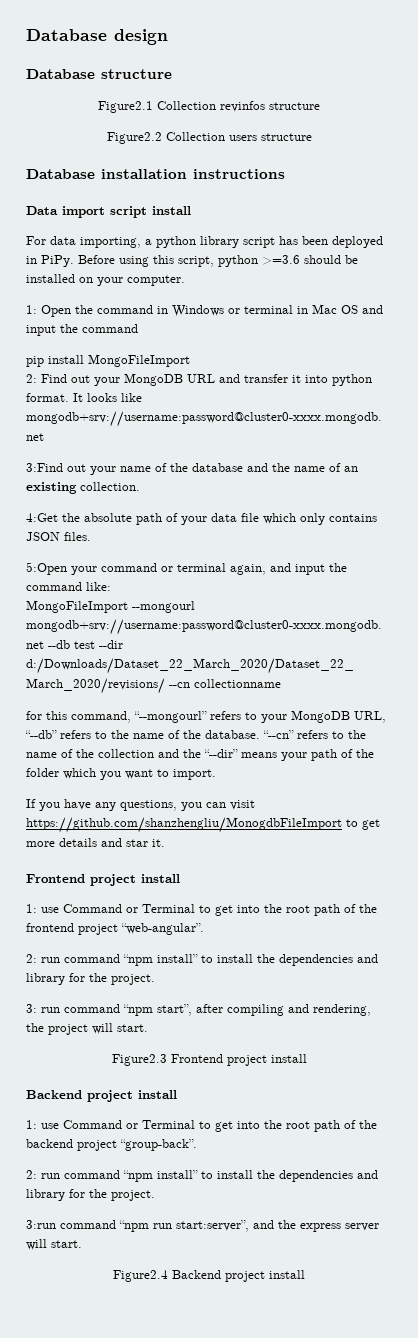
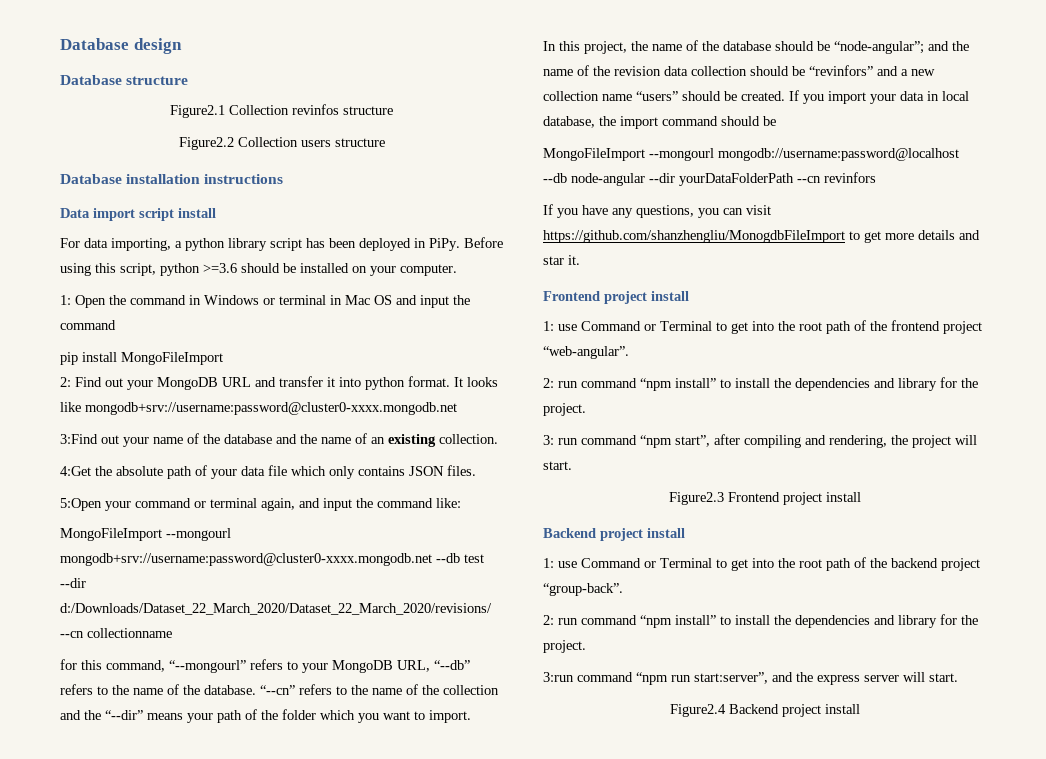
(216, 774) none -> [543,40,969,54] [543,65,935,76] [543,90,969,104] [543,116,776,129] [543,148,959,161] [543,172,876,186] // In this project, the name of the database should be “node-angular”; and the name of the revision data collection should be “revinfors” and a new collection name “users” should be created. If you import your data in local database, the import command should be // MongoFileImport --mongourl mongodb://username:password@localhost --db node-angular --dir yourDataFolderPath --cn revinfors

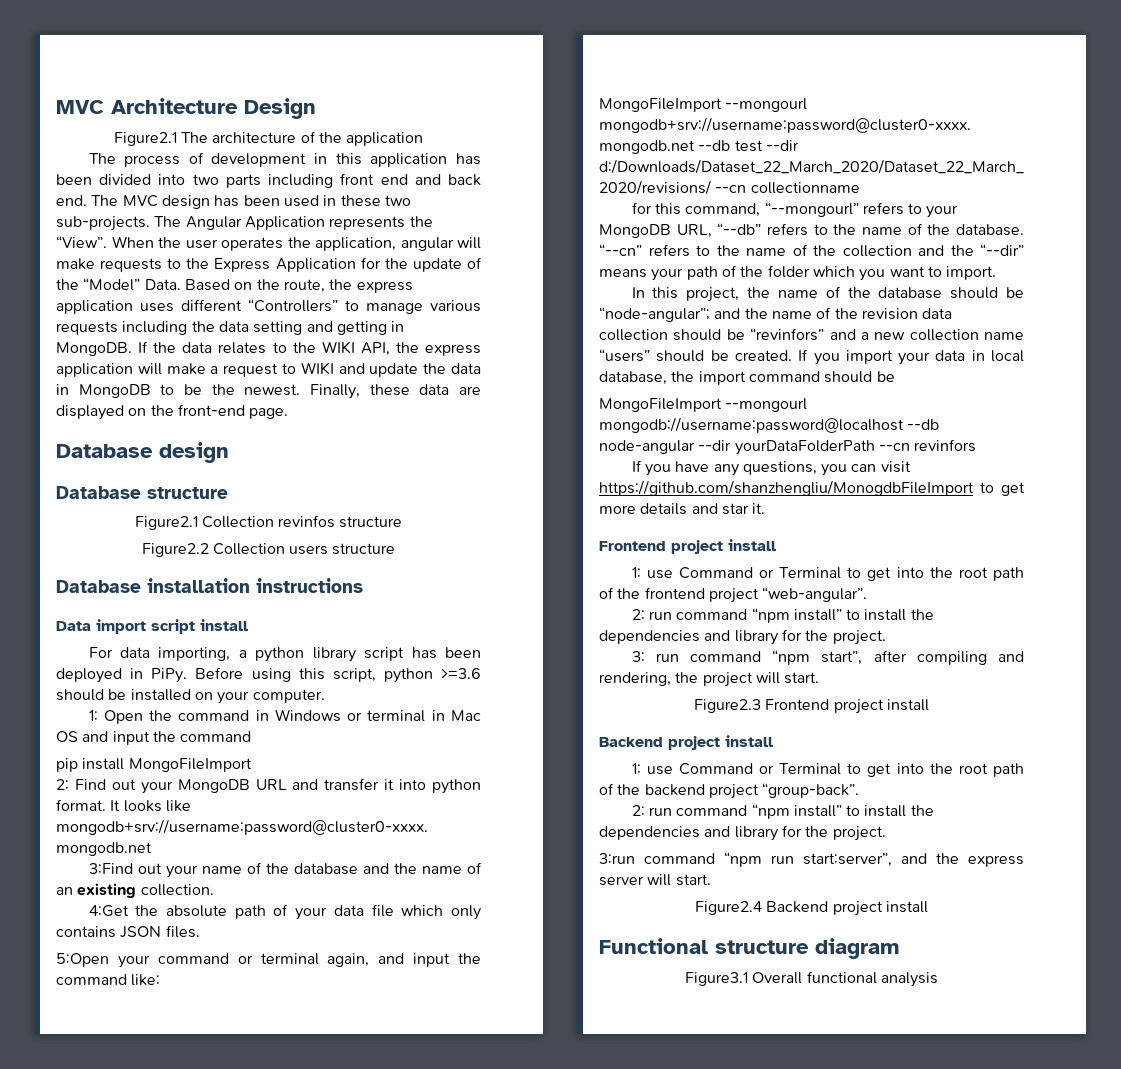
(60, 44) none -> [56,98,316,119] [113,131,424,146] [88,152,482,167] [56,173,482,188] [56,195,411,209] [56,216,433,231] [56,236,481,251] [56,257,482,272] [56,278,413,293] [56,299,481,314] [56,321,405,335] [56,341,482,356] [56,362,482,377] [56,384,482,399] [56,404,289,420] MVC Architecture Design // Figure2.1 The architecture of the application // The process of development in this application has been divided into two parts including front end and back end. The MVC design has been used in these two sub-projects. The Angular Application represents the “View”. When the user operates the application, angular will make requests to the Express Application for the update of the “Model” Data. Based on the route, the express application uses different “Controllers” to manage various requests including the data setting and getting in MongoDB. If the data relates to the WIKI API, the express application will make a request to WIKI and update the data in MongoDB to be the newest. Finally, these data are displayed on the front-end page. //
(860, 709) none -> [599,938,899,959] [685,971,938,987] // Functional structure diagram // Figure3.1 Overall functional analysis

